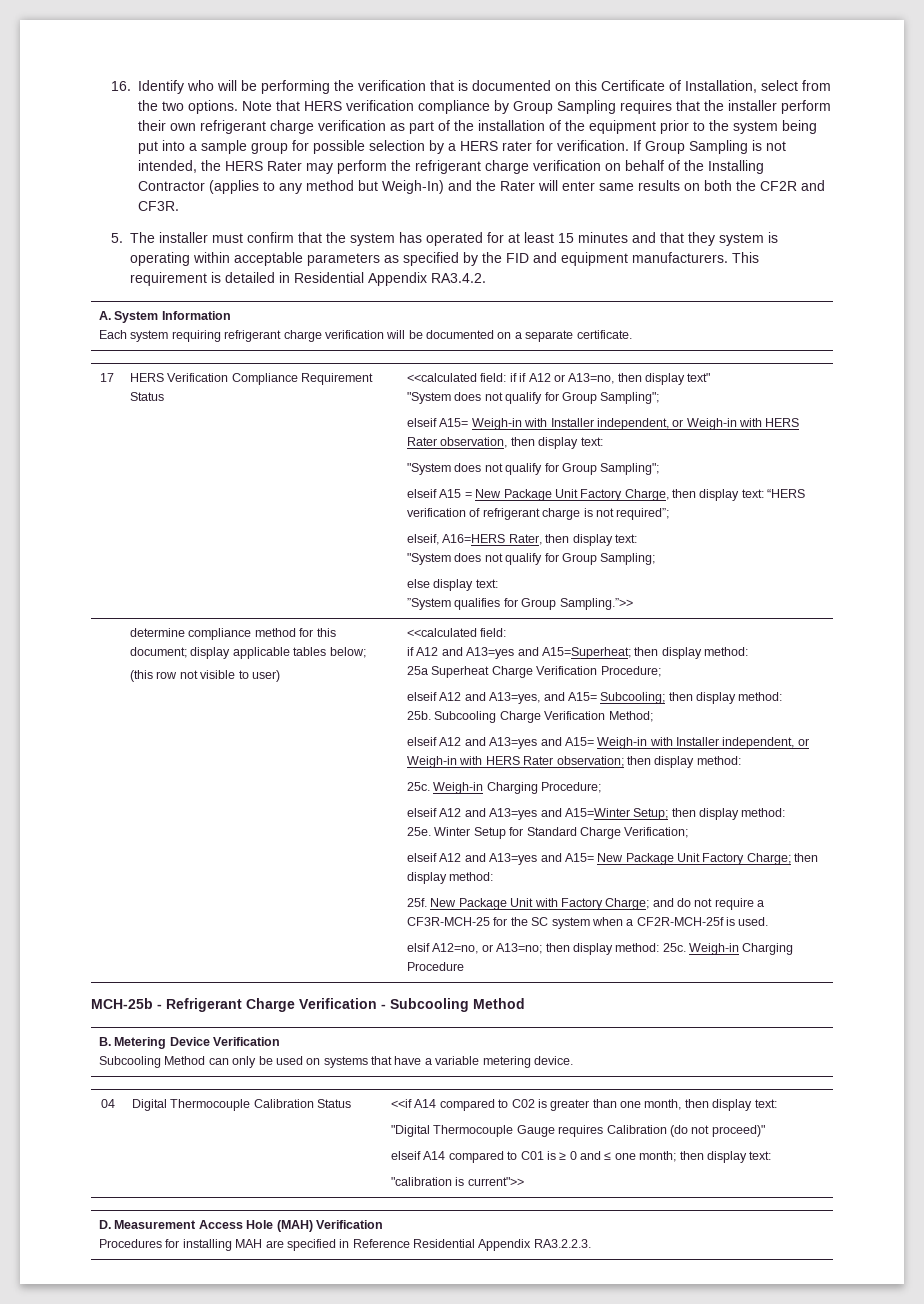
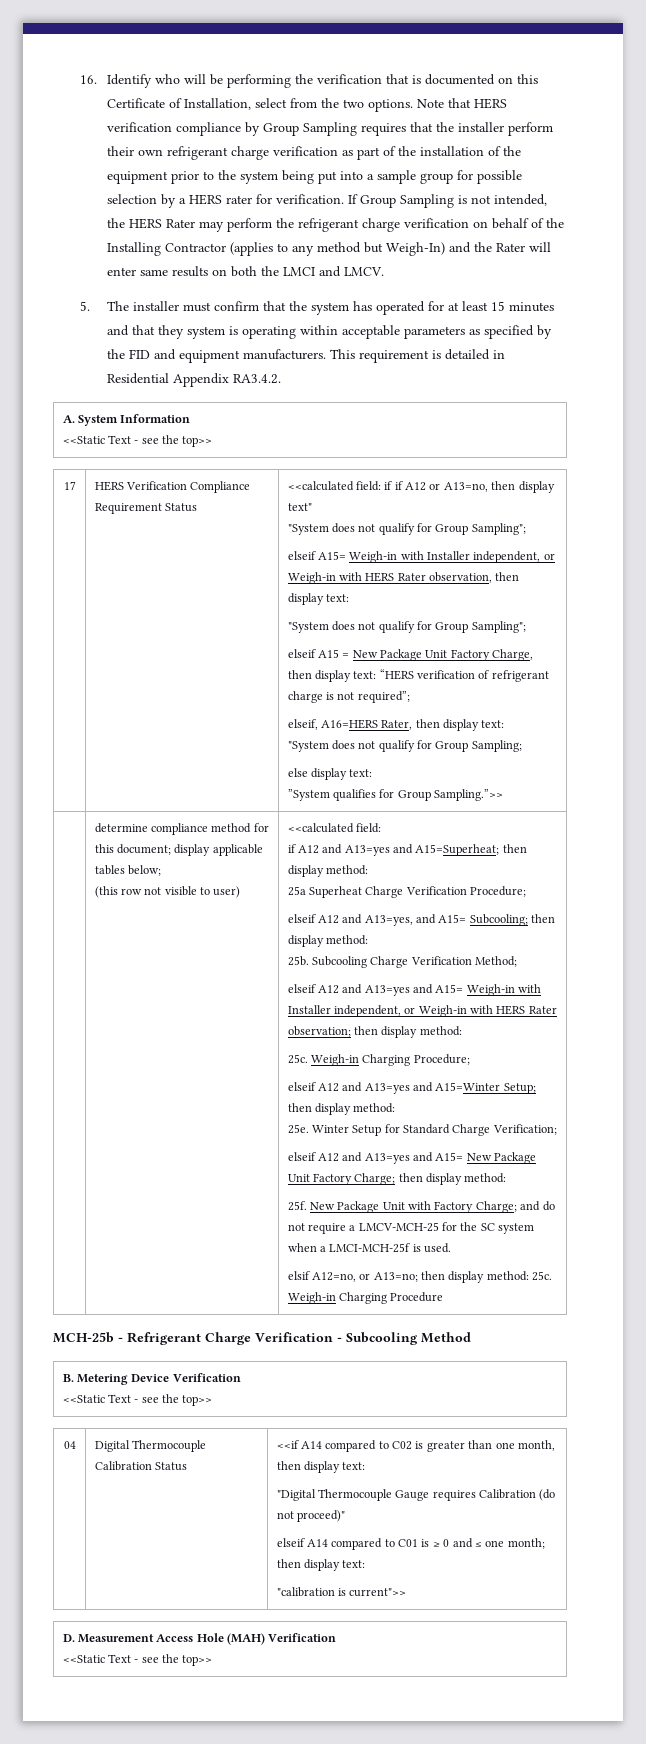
[759,180,825,191] [137,201,179,211] CF2R and CF3R. -> [283,266,385,277] LMCI and LMCV.
[99,330,632,342] Each system requiring refrigerant charge verification will be documented on a separate certificate. -> [62,435,213,447] <<Static Text - see the top>>
[407,917,491,926] CF3R-MCH-25 -> [358,1222,439,1232] LMCV-MCH-25
[636,917,724,926] CF2R-MCH-25f -> [329,1243,411,1253] LMCI-MCH-25f
[99,1056,573,1068] Subcooling Method can only be used on systems that have a variable metering device. -> [62,1394,213,1406] <<Static Text - see the top>>
[99,1239,591,1251] Procedures for installing MAH are specified in Reference Residential Appendix RA3.2.2.3. -> [62,1654,213,1666] <<Static Text - see the top>>

